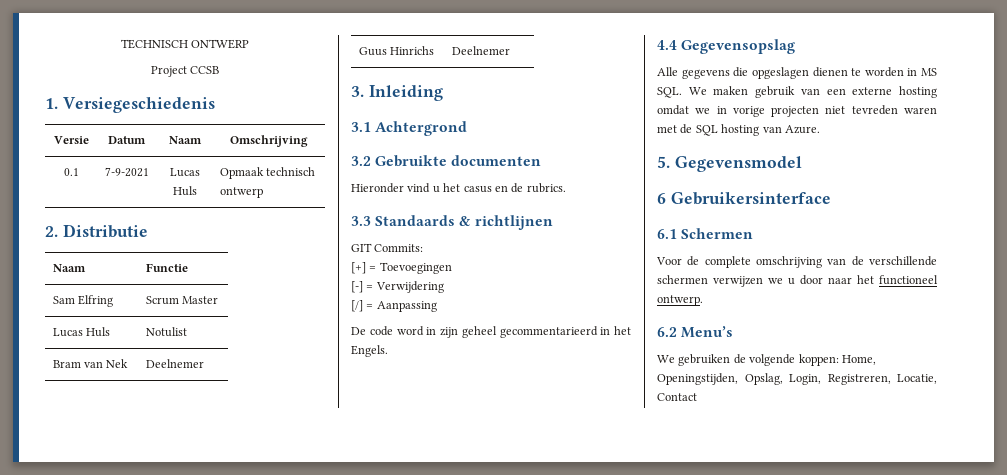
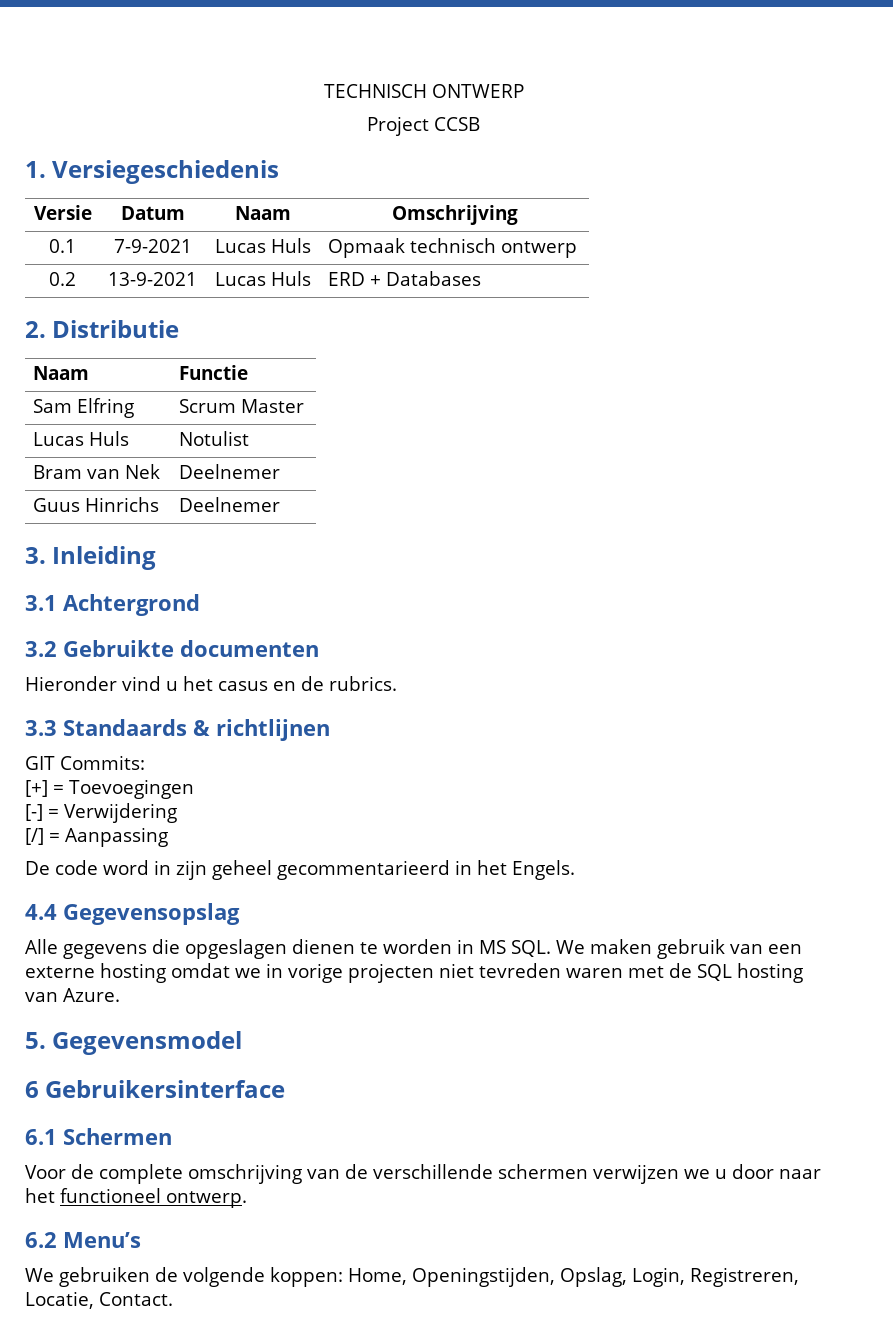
(263, 192) none -> [49,272,76,286] [108,272,197,286] [215,271,311,286] [327,271,481,286] // 0.2 | 13-9-2021 | Lucas Huls | ERD + Databases
[657,393,697,401] Contact -> [99,1292,173,1306] Contact.

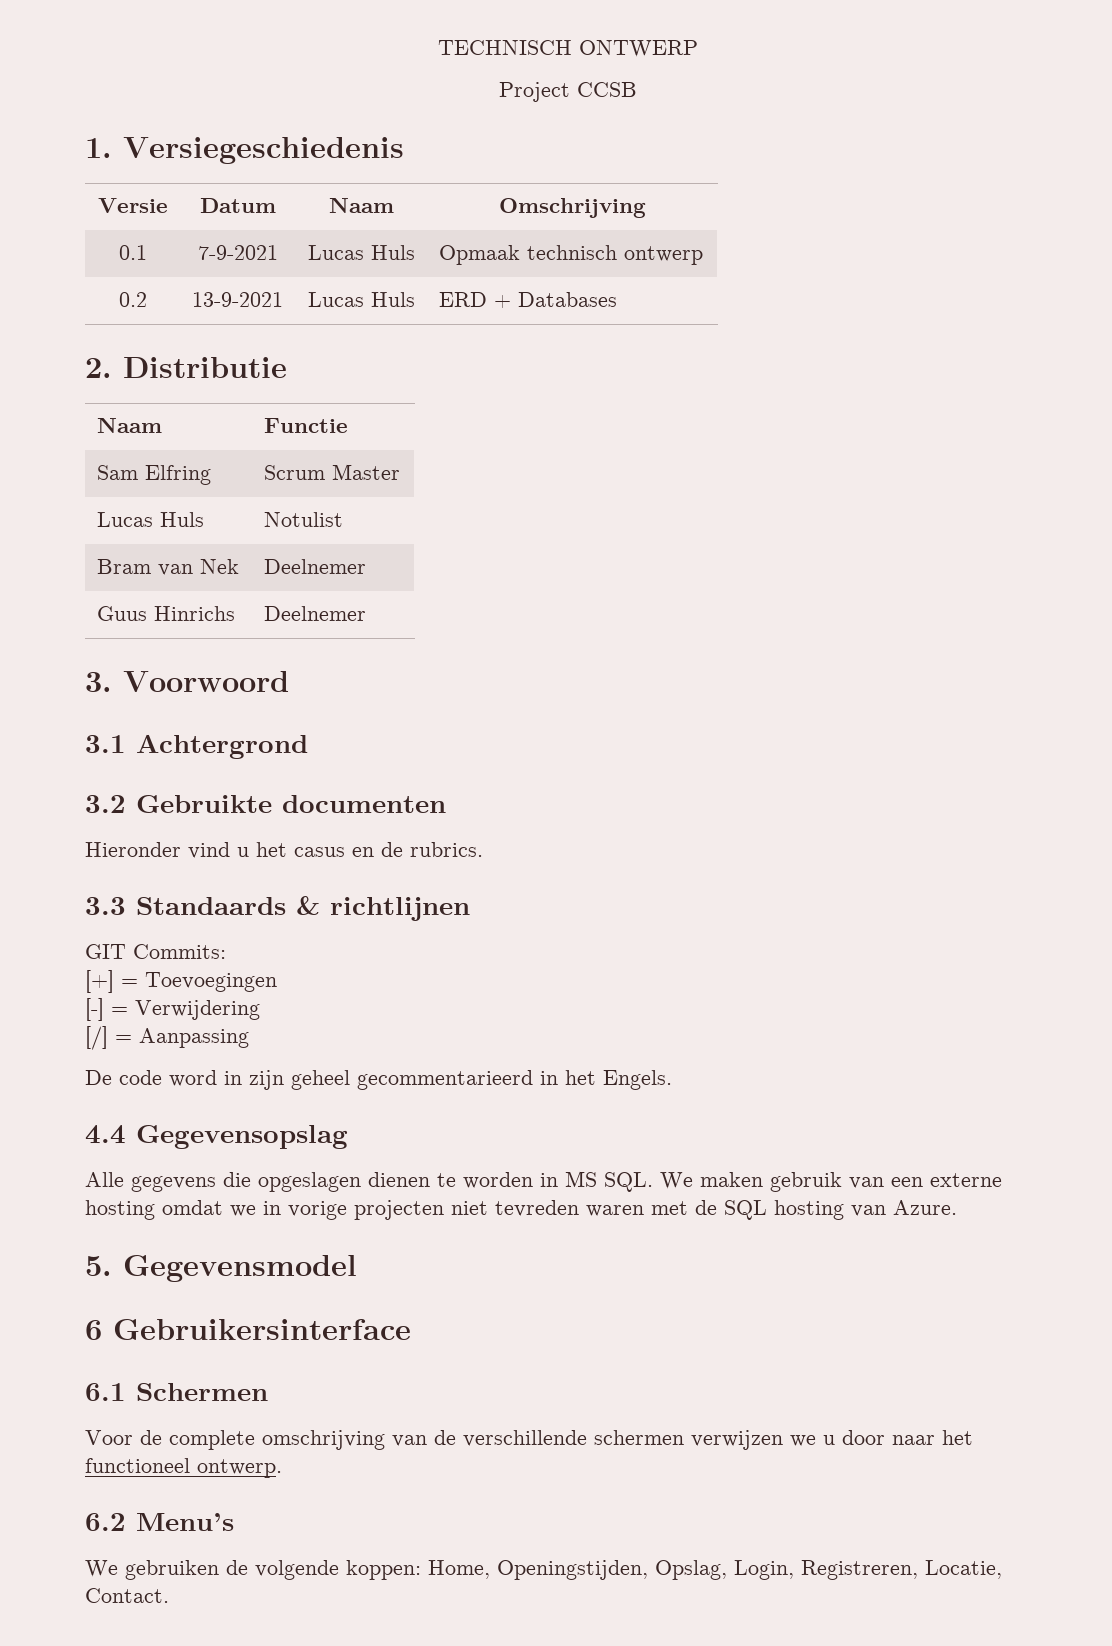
[52,546,157,570] Inleiding -> [123,671,289,692] Voorwoord

